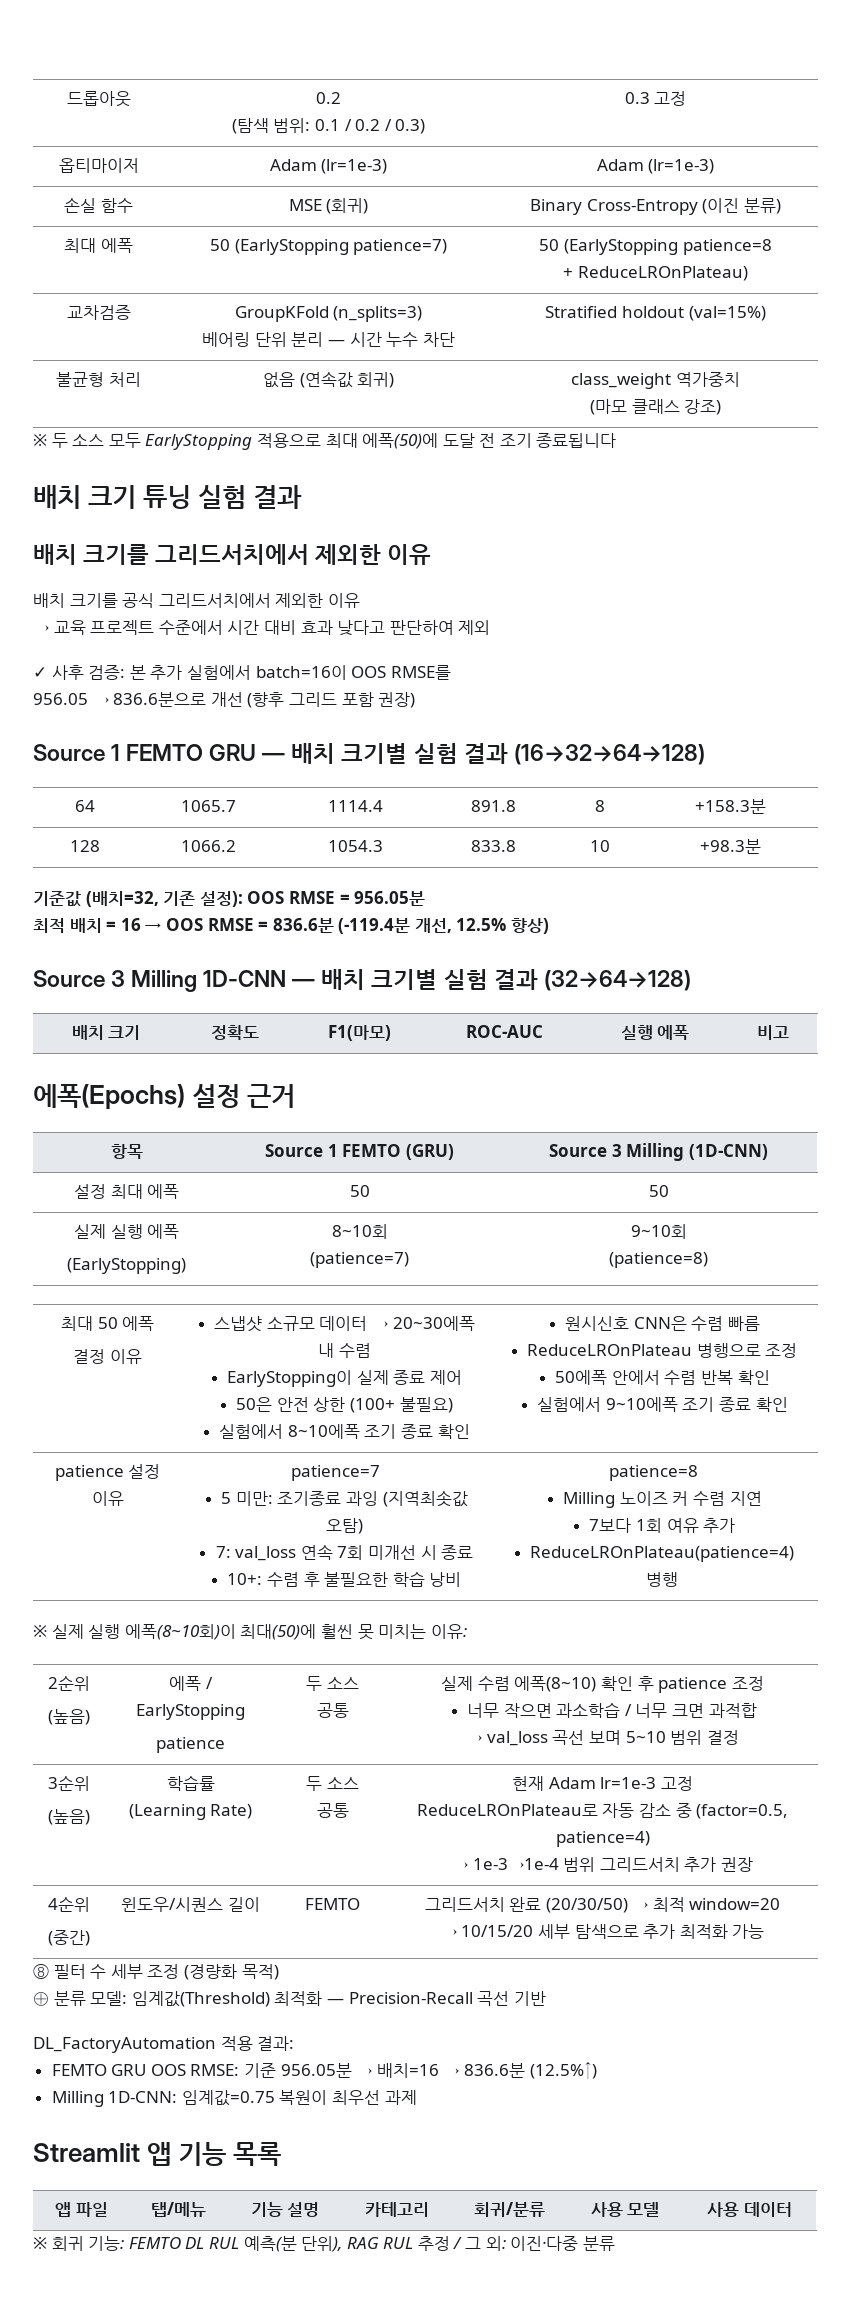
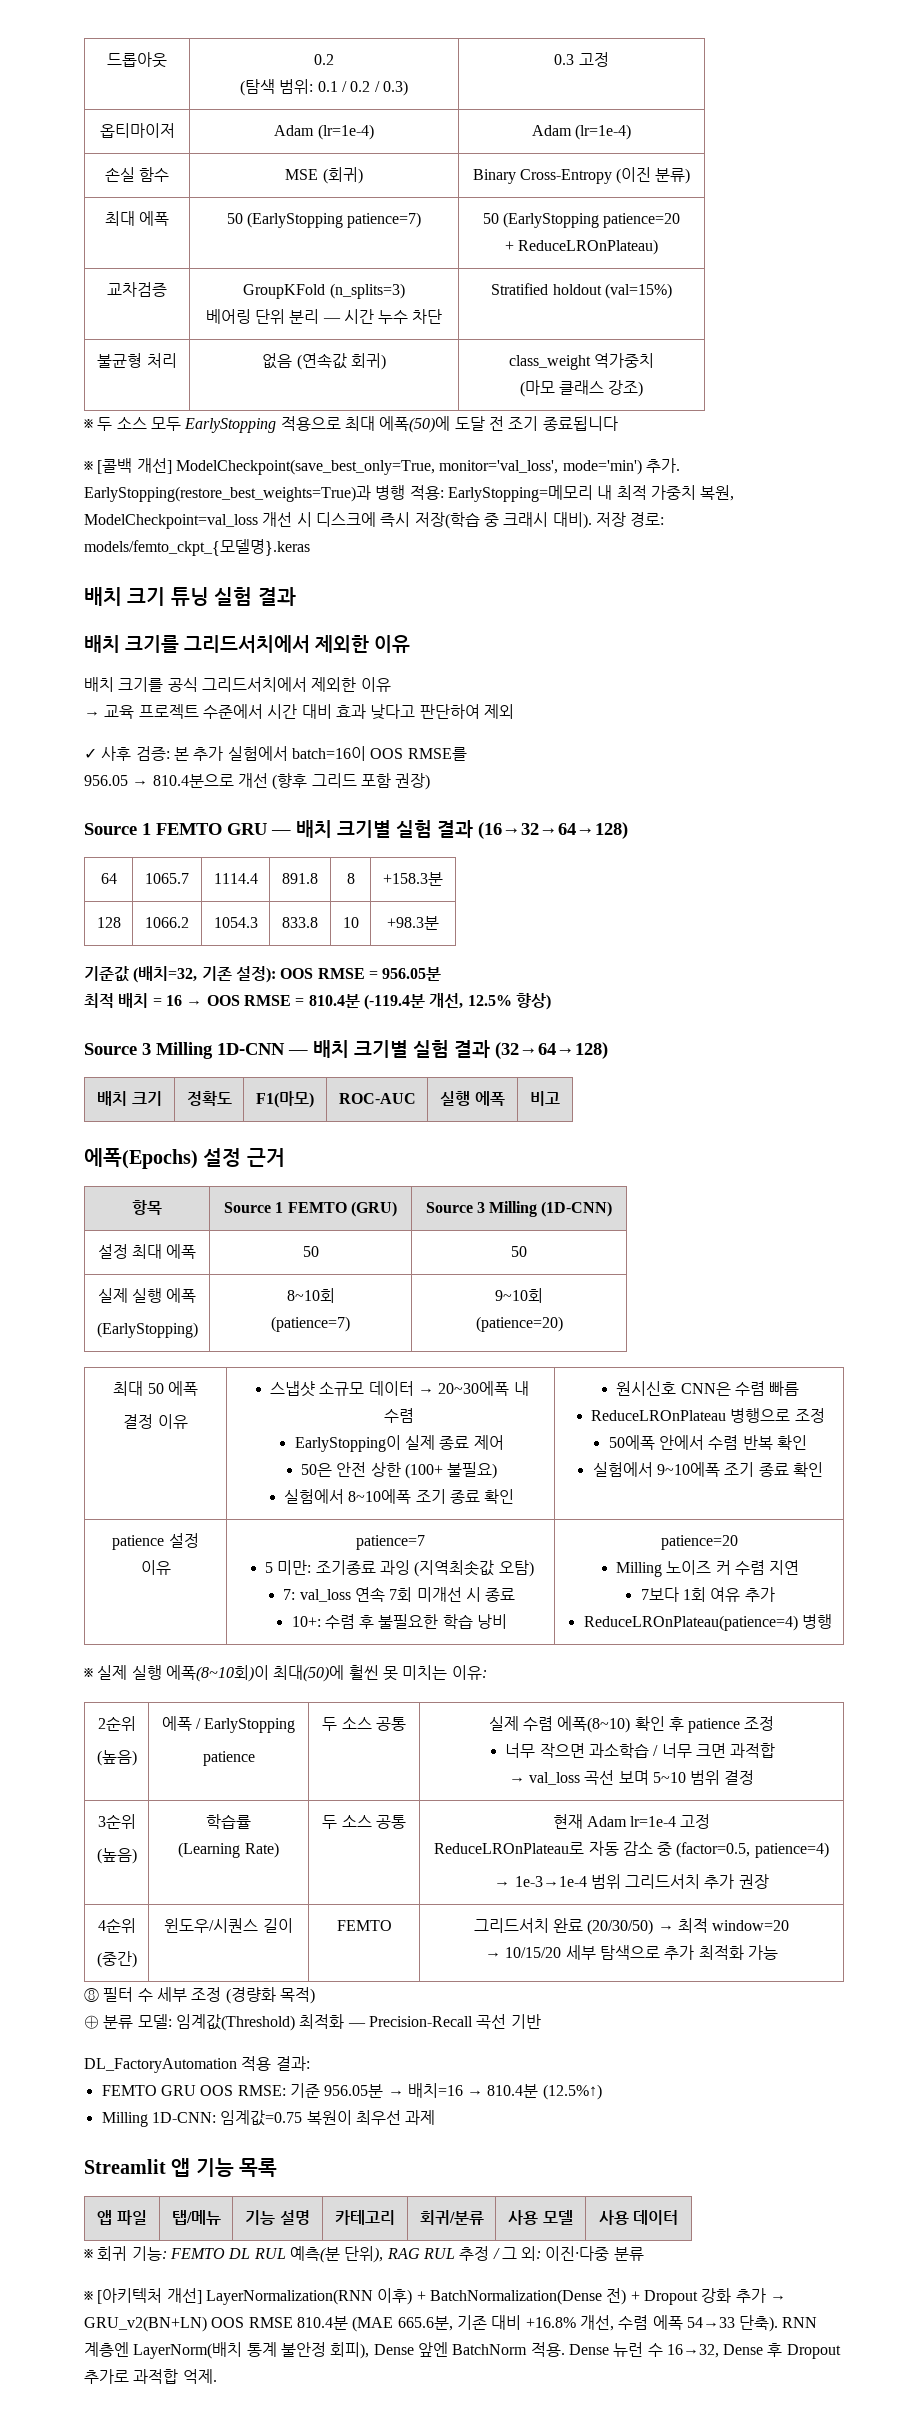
[321,159,388,174] [596,159,715,174] (lr=1e-3) | Adam (lr=1e-3) -> [317,124,374,140] [531,124,632,140] (lr=1e-4) | Adam (lr=1e-4)
[682,239,772,255] patience=8 -> [603,213,681,228] patience=20
(617, 440) none -> [84,458,680,475] [84,485,735,502] [84,512,665,529] [84,539,310,556] // ※ [콜백 개선] ModelCheckpoint(save_best_only=True, monitor='val_loss', mode='min') 추가. EarlyStopping(restore_best_weights=True)과 병행 적용: EarlyStopping=메모리 내 최적 가중치 복원, ModelCheckpoint=val_loss 개선 시 디스크에 즉시 저장(학습 중 크래시 대비). 저장 경로: models/femto_ckpt_{모델명}.keras
[113,692,207,707] 836.6분으로 -> [152,774,234,788] 810.4분으로
[272,918,334,933] 836.6분 -> [308,994,360,1008] 810.4분
[608,1252,708,1268] (patience=8) -> [475,1316,563,1332] (patience=20)
[608,1465,698,1481] patience=8 -> [660,1535,738,1550] patience=20
[600,1777,657,1789] lr=1e-3 -> [630,1816,677,1827] lr=1e-4
[464,2063,526,2078] 836.6분 -> [487,2084,539,2098] 810.4분
(615, 2243) none -> [84,2288,786,2305] [84,2315,818,2332] [84,2342,841,2359] [84,2369,217,2384] // ※ [아키텍처 개선] LayerNormalization(RNN 이후) + BatchNormalization(Dense 전) + Dropout 강화 추가 → GRU_v2(BN+LN) OOS RMSE 810.4분 (MAE 665.6분, 기존 대비 +16.8% 개선, 수렴 에폭 54→33 단축). RNN 계층엔 LayerNorm(배치 통계 불안정 회피), Dense 앞엔 BatchNorm 적용. Dense 뉴런 수 16→32, Dense 후 Dropout 추가로 과적합 억제.

